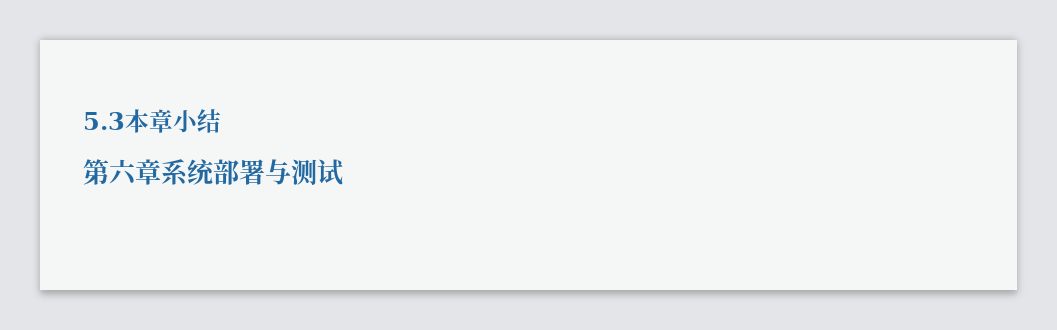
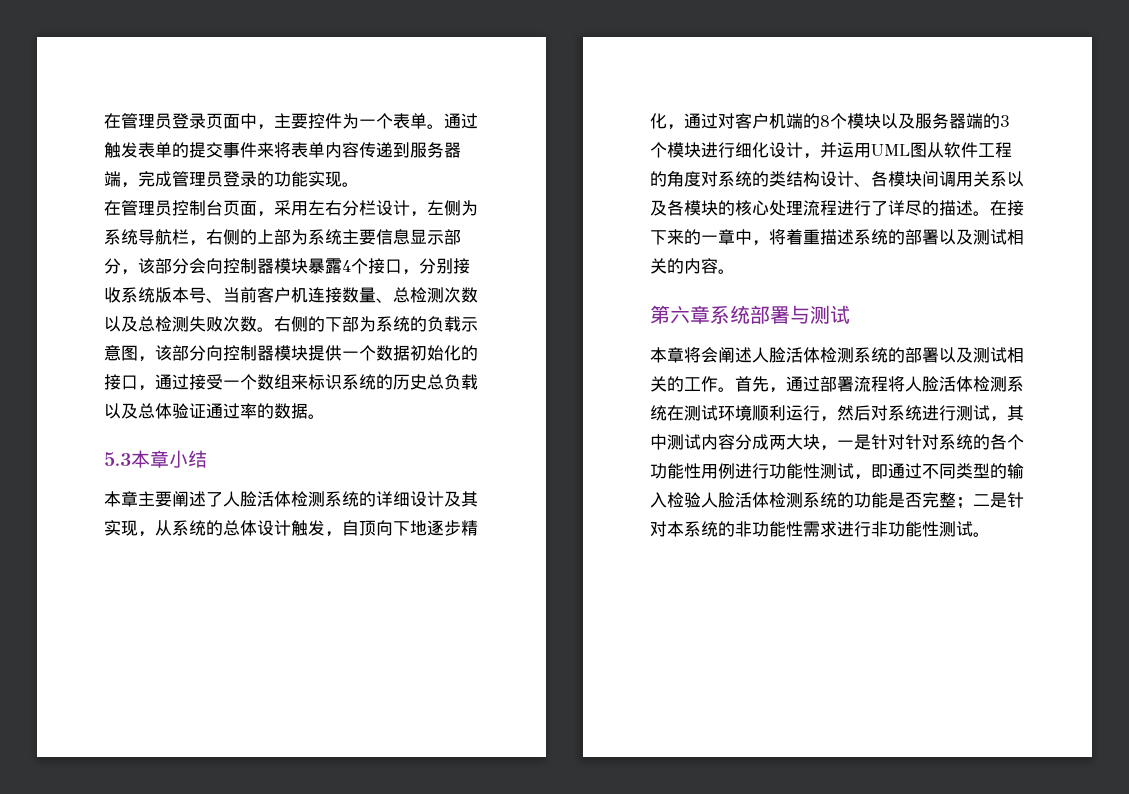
[83,109,221,133] 5.3本章小结 -> [104,113,478,130] [104,142,461,158] [104,171,359,188] [104,200,478,217] [104,229,461,246] [104,258,470,275] [104,287,478,303] [104,316,478,332] [104,345,478,362] [104,374,478,391] [104,403,325,419] [104,450,207,468] [104,491,478,507] [104,520,478,537] [650,113,1010,130] [650,142,1012,159] [650,170,1024,187] [650,200,1024,216] [650,229,1024,246] [650,258,735,274] 在管理员登录页面中，主要控件为一个表单。通过触发表单的提交事件来将表单内容传递到服务器端，完成管理员登录的功能实现。 // 在管理员控制台页面，采用左右分栏设计，左侧为系统导航栏，右侧的上部为系统主要信息显示部分，该部分会向控制器模块暴露4个接口，分别接收系统版本号、当前客户机连接数量、总检测次数以及总检测失败次数。右侧的下部为系统的负载示意图，该部分向控制器模块提供一个数据初始化的接口，通过接受一个数组来标识系统的历史总负载以及总体验证通过率的数据。 // 5.3本章小结 // 本章主要阐述了人脸活体检测系统的详细设计及其实现，从系统的总体设计触发，自顶向下地逐步精化，通过对客户机端的8个模块以及服务器端的3个模块进行细化设计，并运用UML图从软件工程的角度对系统的类结构设计、各模块间调用关系以及各模块的核心处理流程进行了详尽的描述。在接下来的一章中，将着重描述系统的部署以及测试相关的内容。
(343, 172) none -> [650,347,1024,363] [650,376,1024,393] [650,405,1024,422] [650,434,1024,451] [650,463,1024,480] [650,492,1024,509] [650,521,990,537] // 本章将会阐述人脸活体检测系统的部署以及测试相关的工作。首先，通过部署流程将人脸活体检测系统在测试环境顺利运行，然后对系统进行测试，其中测试内容分成两大块，一是针对针对系统的各个功能性用例进行功能性测试，即通过不同类型的输入检验人脸活体检测系统的功能是否完整；二是针对本系统的非功能性需求进行非功能性测试。

